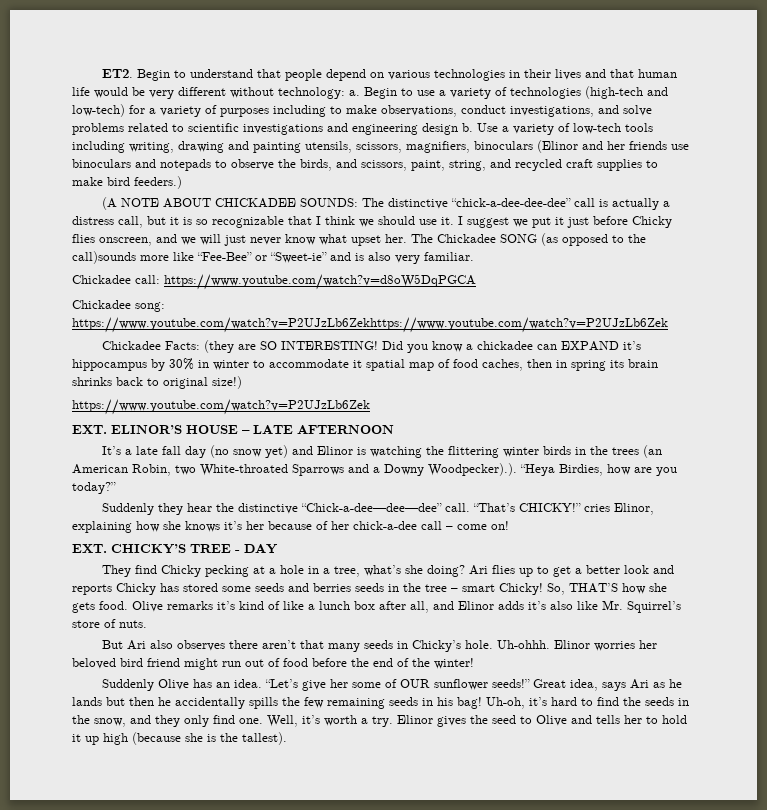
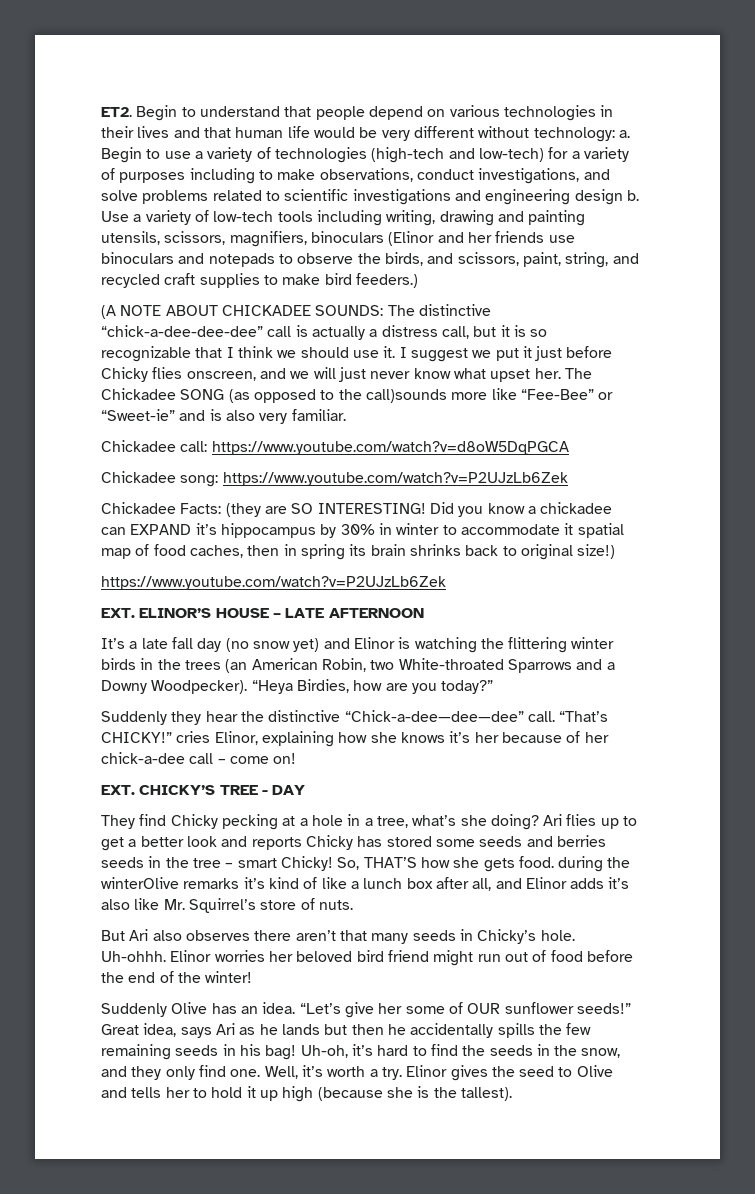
[72,317,668,333] https://www.youtube.com/watch?v=P2UJzLb6Zekhttps://www.youtube.com/watch?v=P2UJzLb6Zek -> [222,472,568,486] https://www.youtube.com/watch?v=P2UJzLb6Zek
[428,463,517,476] Woodpecker).). -> [151,680,248,694] Woodpecker).
[132,601,163,612] Olive -> [558,856,631,872] [101,877,179,889] during the winterOlive

